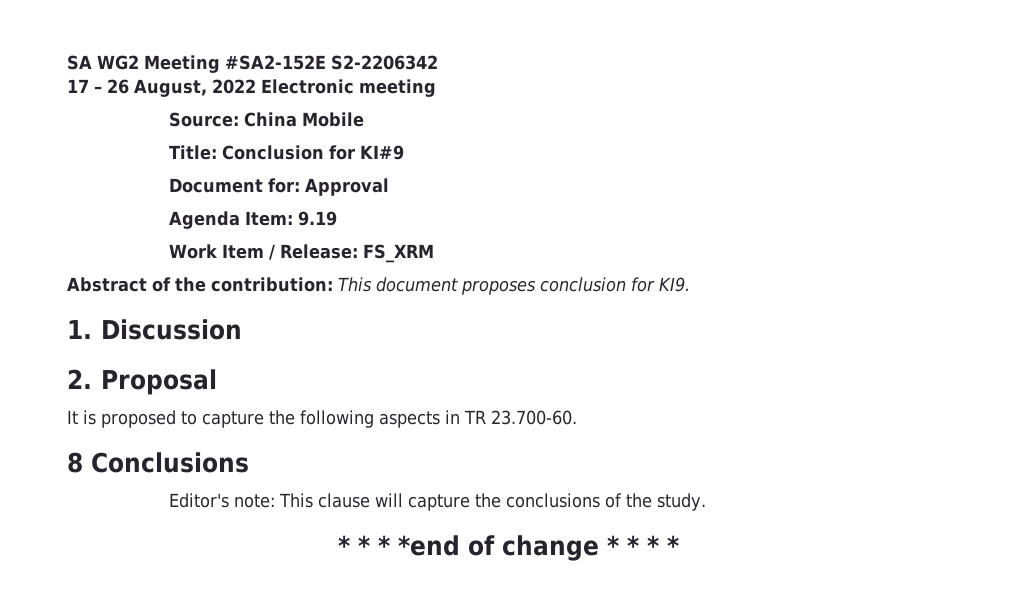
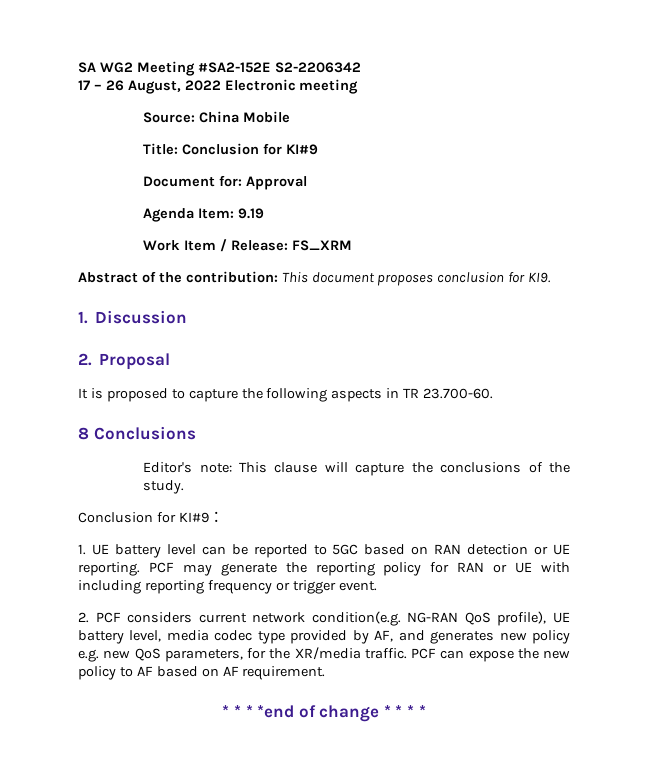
(706, 502) none -> [78,511,224,523] [78,544,570,558] [78,562,571,576] [78,580,377,594] [78,611,570,626] [78,630,570,644] [78,647,570,662] [78,666,326,680] // Conclusion for KI#9： // 1. UE battery level can be reported to 5GC based on RAN detection or UE reporting. PCF may generate the reporting policy for RAN or UE with including reporting frequency or trigger event. // 2. PCF considers current network condition(e.g. NG-RAN QoS profile), UE battery level, media codec type provided by AF, and generates new policy e.g. new QoS parameters, for the XR/media traffic. PCF can expose the new policy to AF based on AF requirement.

